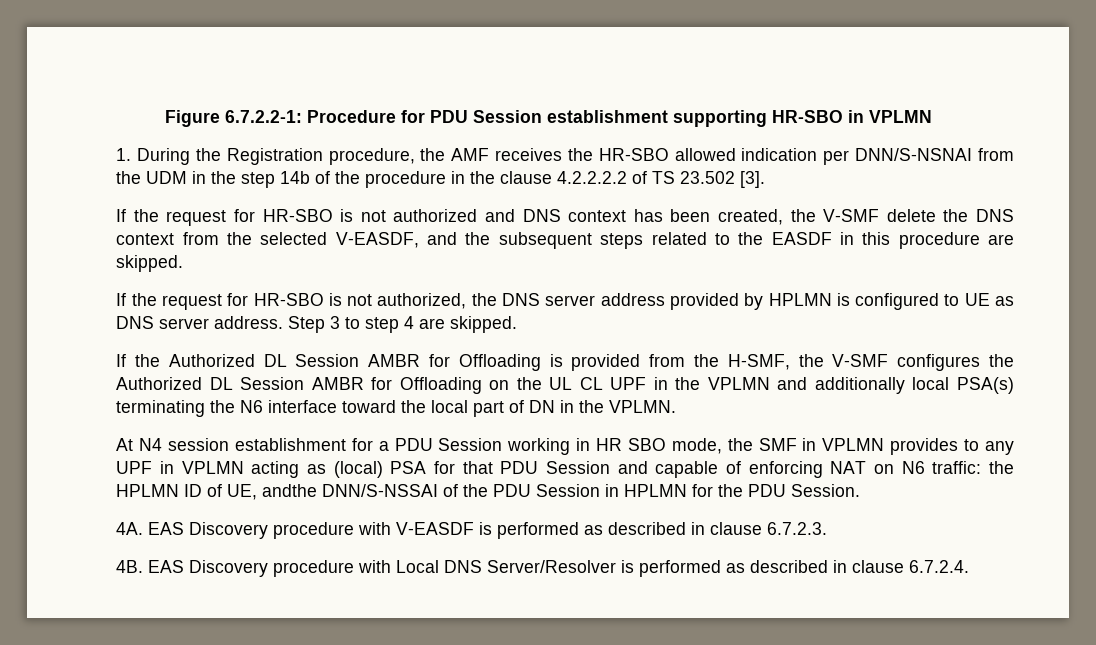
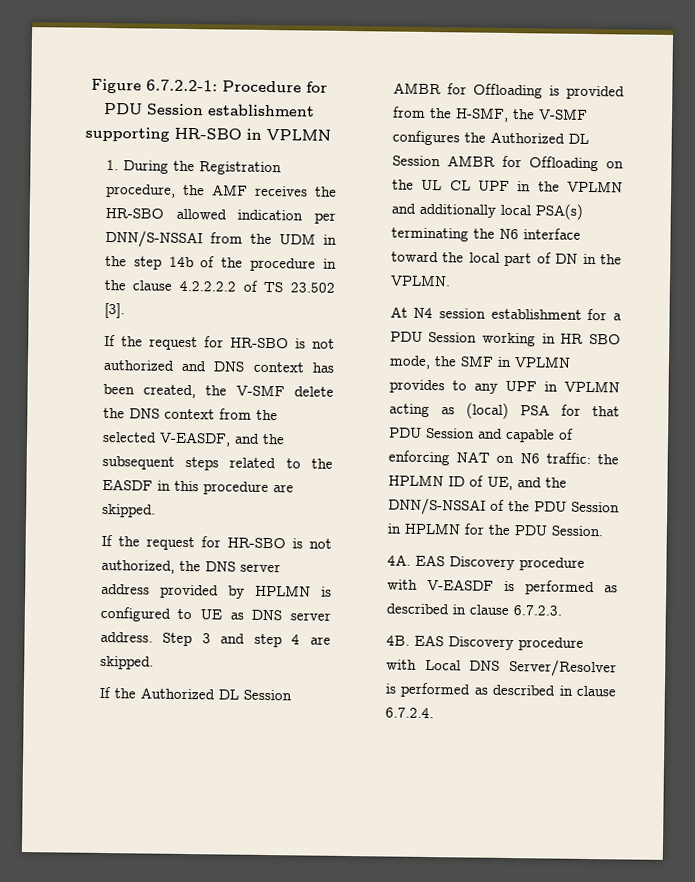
[855,148,973,161] DNN/S-NSNAI -> [104,229,203,249] DNN/S-NSSAI
[345,317,361,329] to -> [220,633,246,644] and
[262,484,318,497] andthe -> [516,477,567,488] and the

